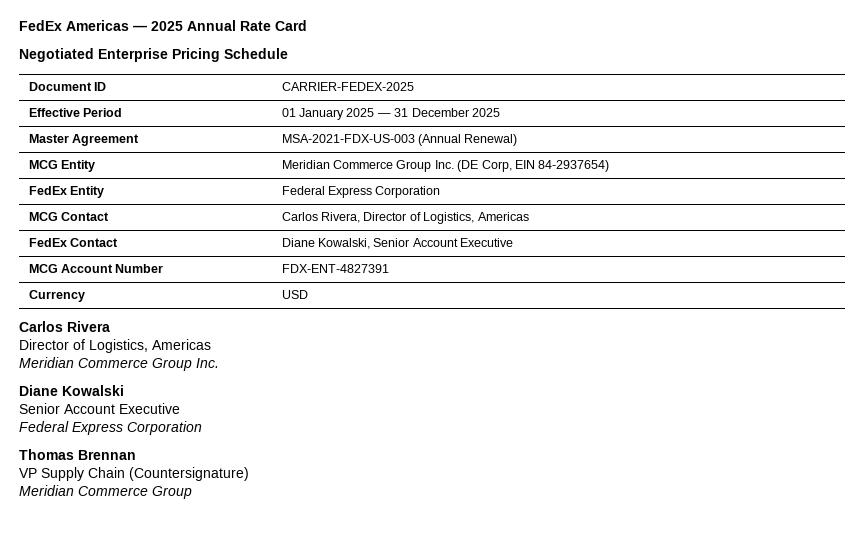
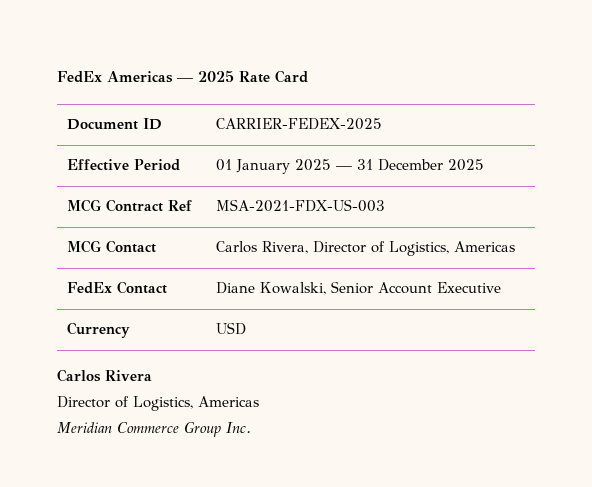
[187,20,236,31] Annual -> (234, 76) none
[19,48,288,62] // Negotiated Enterprise Pricing Schedule -> (308, 76) none
[28,134,140,146] [281,134,518,146] [28,160,96,172] [281,160,610,172] [28,186,105,198] [281,186,441,198] Master Agreement | MSA-2021-FDX-US-003 (Annual Renewal) // MCG Entity | Meridian Commerce Group Inc. (DE Corp, EIN 84-2937654) // FedEx Entity | Federal Express Corporation -> [67,199,193,212] [216,199,386,212] MCG Contract Ref | MSA-2021-FDX-US-003
[28,264,164,273] [281,264,389,273] // MCG Account Number | FDX-ENT-4827391 -> (502, 287) none
[19,385,124,396] [19,403,180,414] [19,421,202,435] [19,449,136,460] [19,467,249,481] [19,485,192,499] // Diane Kowalski // Senior Account Executive // Federal Express Corporation // Thomas Brennan // VP Supply Chain (Countersignature) // Meridian Commerce Group -> (251, 427) none

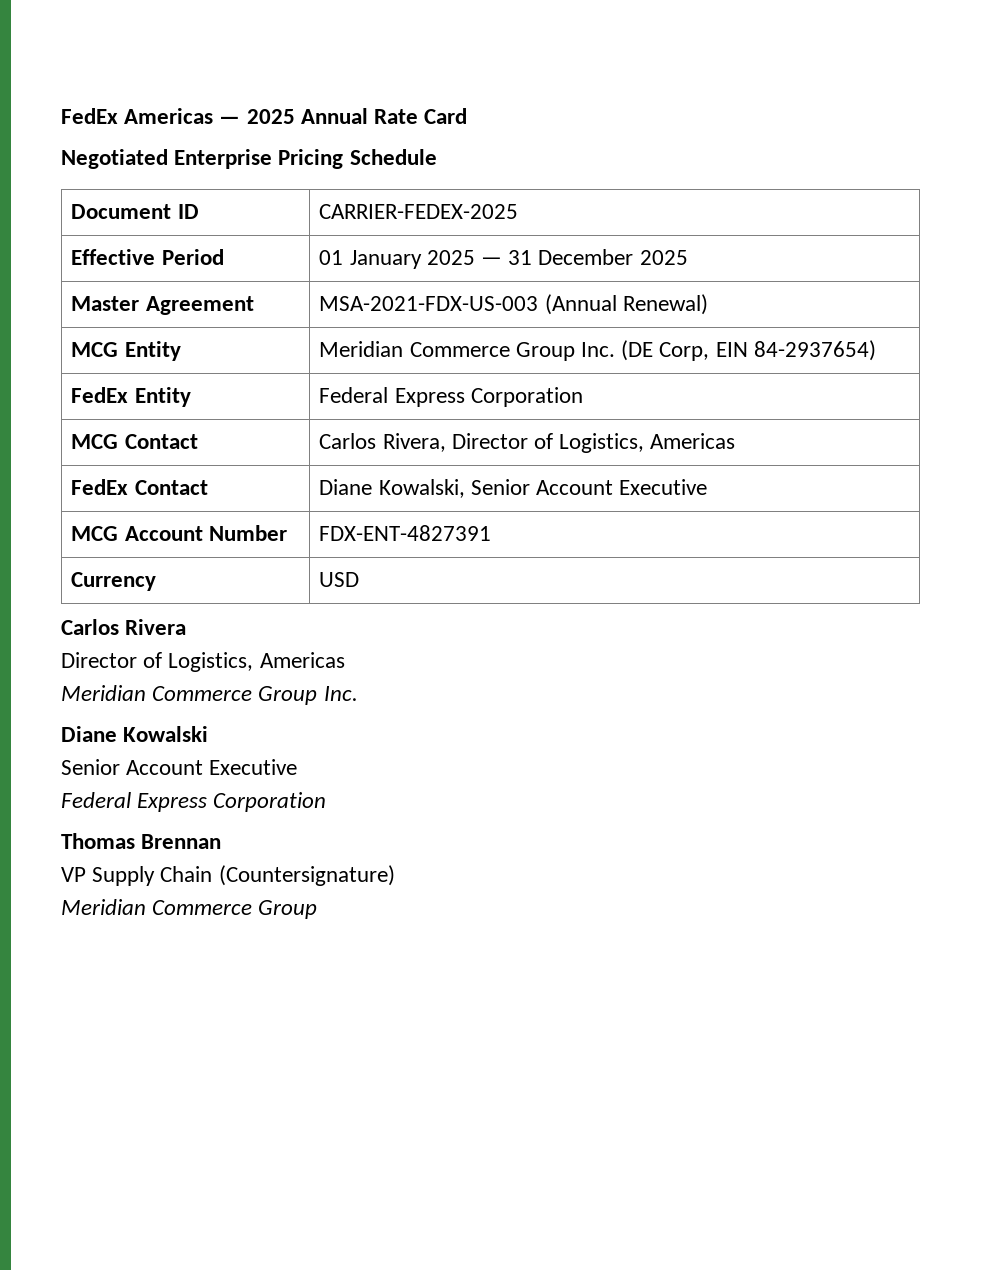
(234, 76) none -> [300,108,368,124] Annual
(308, 76) none -> [61,149,437,169] // Negotiated Enterprise Pricing Schedule
[67,199,193,212] [216,199,386,212] MCG Contract Ref | MSA-2021-FDX-US-003 -> [71,296,254,315] [319,294,708,315] [71,341,181,361] [319,340,876,361] [71,387,191,407] [319,387,583,407] Master Agreement | MSA-2021-FDX-US-003 (Annual Renewal) // MCG Entity | Meridian Commerce Group Inc. (DE Corp, EIN 84-2937654) // FedEx Entity | Federal Express Corporation
(502, 287) none -> [71,525,287,541] [319,525,492,541] // MCG Account Number | FDX-ENT-4827391
(251, 427) none -> [61,726,209,742] [61,759,298,775] [61,792,327,812] [61,833,222,849] [61,865,395,886] [61,899,318,919] // Diane Kowalski // Senior Account Executive // Federal Express Corporation // Thomas Brennan // VP Supply Chain (Countersignature) // Meridian Commerce Group

